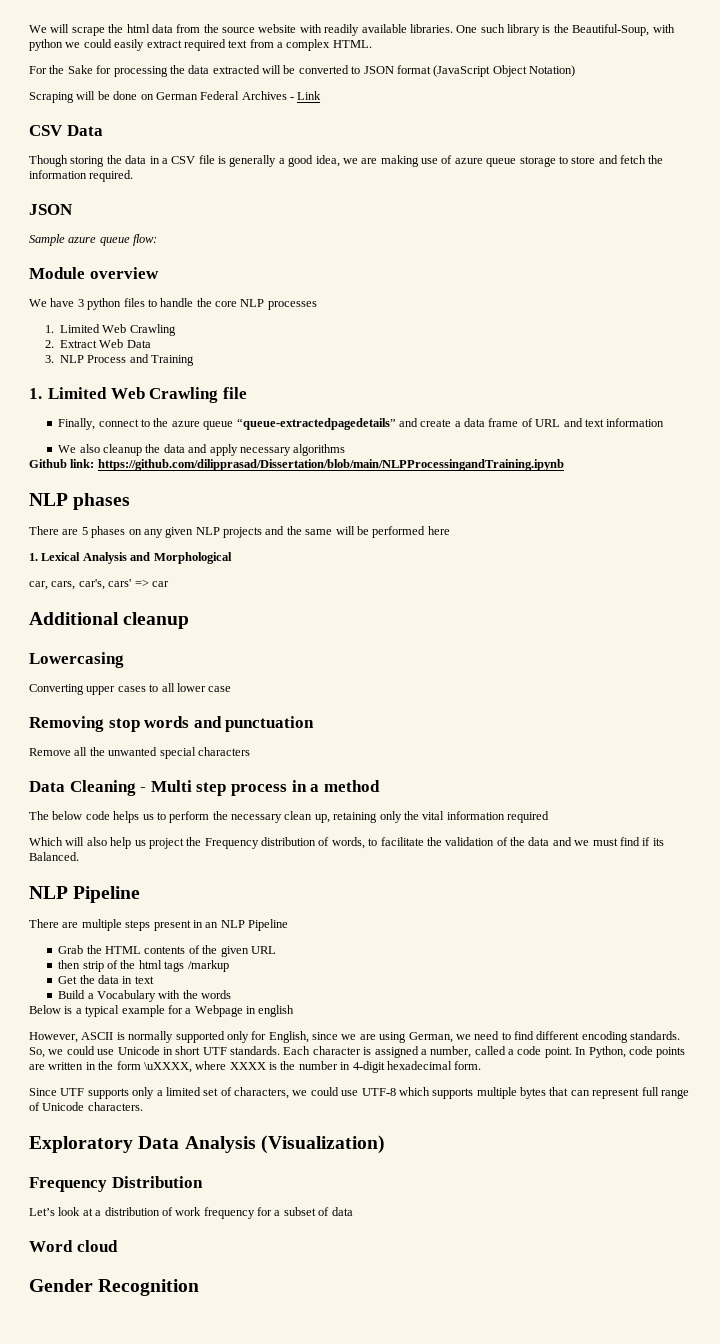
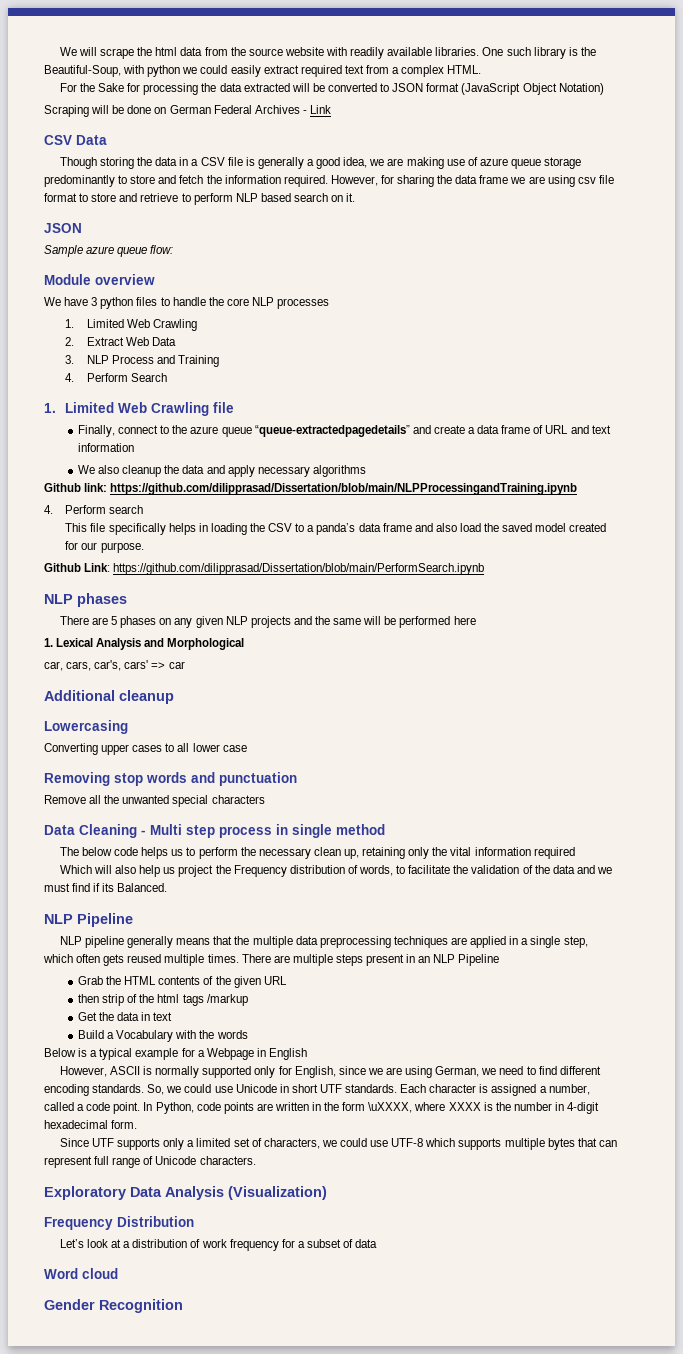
(556, 161) none -> [44,175,115,187] predominantly
(134, 176) none -> [330,175,614,187] [44,193,356,205] However, for sharing the data frame we are using csv file format to store and retrieve to perform NLP based search on it.
(195, 360) none -> [65,373,167,382] // 4. Perform Search
(564, 465) none -> [44,505,144,514] [65,523,607,535] [65,541,144,553] [44,563,485,575] // 4. Perform search // This file specifically helps in loading the CSV to a panda’s data frame and also load the saved model created for our purpose. // Github Link: https://github.com/dilipprasad/Dissertation/blob/main/PerformSearch.ipynb
[310,784,320,792] a -> [292,824,332,838] single
(141, 894) none -> [59,936,588,948] [43,954,239,966] NLP pipeline generally means that the multiple data preprocessing techniques are applied in a single step, which often gets reused multiple times.
[258,1005,295,1017] english -> [268,1048,307,1060] English

